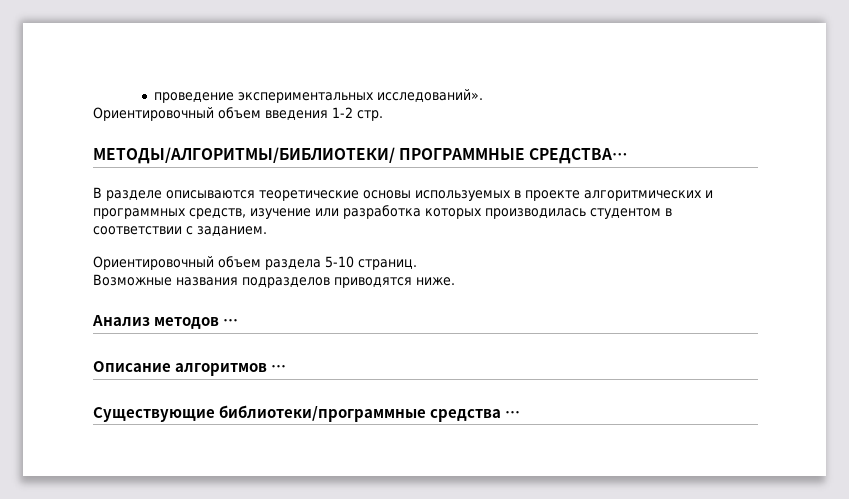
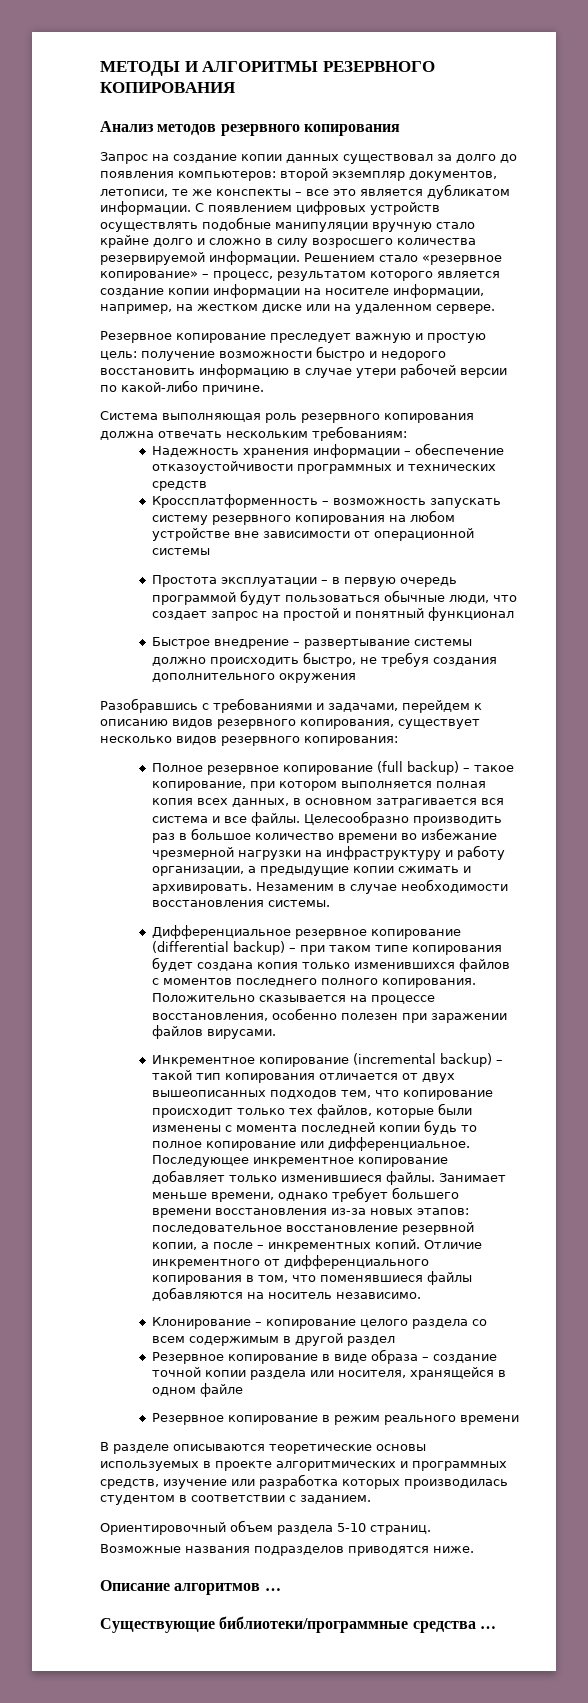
[154,89,484,103] [93,107,383,121] [93,147,629,164] проведение экспериментальных исследований». // Ориентировочный объем введения 1-2 стр. // МЕТОДЫ/АЛГОРИТМЫ/БИБЛИОТЕКИ/ ПРОГРАММНЫЕ СРЕДСТВА… -> [100,61,435,76] [100,82,235,93] [100,121,400,136] [100,152,517,164] [100,168,497,181] [100,184,510,199] [100,201,440,215] [100,217,475,232] [100,235,476,248] [100,251,502,265] [100,271,500,281] [100,284,484,298] [100,304,495,314] [100,331,486,343] [100,346,446,361] [100,363,507,378] [100,380,264,395] [100,411,474,423] [100,426,407,441] [152,443,505,458] [152,461,497,474] [152,481,208,491] [152,494,502,508] [152,510,456,525] [152,528,475,541] [152,548,211,555] [152,575,458,587] [152,590,518,605] [152,607,515,621] [152,637,473,649] [152,652,498,667] [152,673,357,683] [100,698,482,713] [100,719,480,729] [100,736,398,746] [152,761,515,775] [152,781,487,791] [152,798,505,808] [152,811,503,826] [152,828,498,843] [152,845,506,860] [152,866,472,876] [152,879,509,894] [152,900,331,907] [152,925,462,939] [152,941,503,955] [152,957,511,972] [152,978,477,988] [152,993,436,1005] [152,1008,508,1023] [152,1025,277,1039] [152,1053,504,1067] [152,1070,456,1083] [152,1090,494,1100] [152,1103,473,1118] [152,1120,478,1135] [152,1137,471,1151] [152,1155,449,1167] [152,1170,507,1185] [152,1187,460,1202] [152,1208,470,1218] [152,1222,475,1235] [152,1239,483,1252] [152,1255,430,1269] [152,1271,473,1285] [152,1287,422,1301] [152,1317,488,1329] [152,1333,396,1346] [152,1349,498,1364] [152,1367,507,1380] [152,1383,244,1397] [152,1413,520,1425] МЕТОДЫ И АЛГОРИТМЫ РЕЗЕРВНОГО КОПИРОВАНИЯ // Анализ методов резервного копирования // Запрос на создание копии данных существовал за долго до появления компьютеров: второй экземпляр документов, летописи, те же конспекты – все это является дубликатом информации. С появлением цифровых устройств осуществлять подобные манипуляции вручную стало крайне долго и сложно в силу возросшего количества резервируемой информации. Решением стало «резервное копирование» – процесс, результатом которого является создание копии информации на носителе информации, например, на жестком диске или на удаленном сервере. // Резервное копирование преследует важную и простую цель: получение возможности быстро и недорого восстановить информацию в случае утери рабочей версии по какой-либо причине. // Система выполняющая роль резервного копирования должна отвечать нескольким требованиям: // Надежность хранения информации – обеспечение отказоустойчивости программных и технических средств // Кроссплатформенность – возможность запускать систему резервного копирования на любом устройстве вне зависимости от операционной системы // Простота эксплуатации – в первую очередь программой будут пользоваться обычные люди, что создает запрос на простой и понятный функционал // Быстрое внедрение – развертывание системы должно происходить быстро, не требуя создания дополнительного окружения // Разобравшись с требованиями и задачами, перейдем к описанию видов резервного копирования, существует несколько видов резервного копирования: // Полное резервное копирование (full backup) – такое копирование, при котором выполняется полная копия всех данных, в основном затрагивается вся система и все файлы. Целесообразно производить раз в большое количество времени во избежание чрезмерной нагрузки на инфраструктуру и работу организации, а предыдущие копии сжимать и архивировать. Незаменим в случае необходимости восстановления системы. // Дифференциальное резервное копирование (differential backup) – при таком типе копирования будет создана копия только изменившихся файлов с моментов последнего полного копирования. Положительно сказывается на процессе восстановления, особенно полезен при заражении файлов вирусами. // Инкрементное копирование (incremental backup) – такой тип копирования отличается от двух вышеописанных подходов тем, что копирование происходит только тех файлов, которые были изменены с момента последней копии будь то полное копирование или дифференциальное. Последующее инкрементное копирование добавляет только изменившиеся файлы. Занимает меньше времени, однако требует большего времени восстановления из-за новых этапов: последовательное восстановление резервной копии, а после – инкрементных копий. Отличие инкрементного от дифференциального копирования в том, что поменявшиеся файлы добавляются на носитель независимо. // Клонирование – копирование целого раздела со всем содержимым в другой раздел // Резервное копирование в виде образа – создание точной копии раздела или носителя, хранящейся в одном файле // Резервное копирование в режим реального времени
[92,315,239,329] // Анализ методов … -> (474, 1549) none

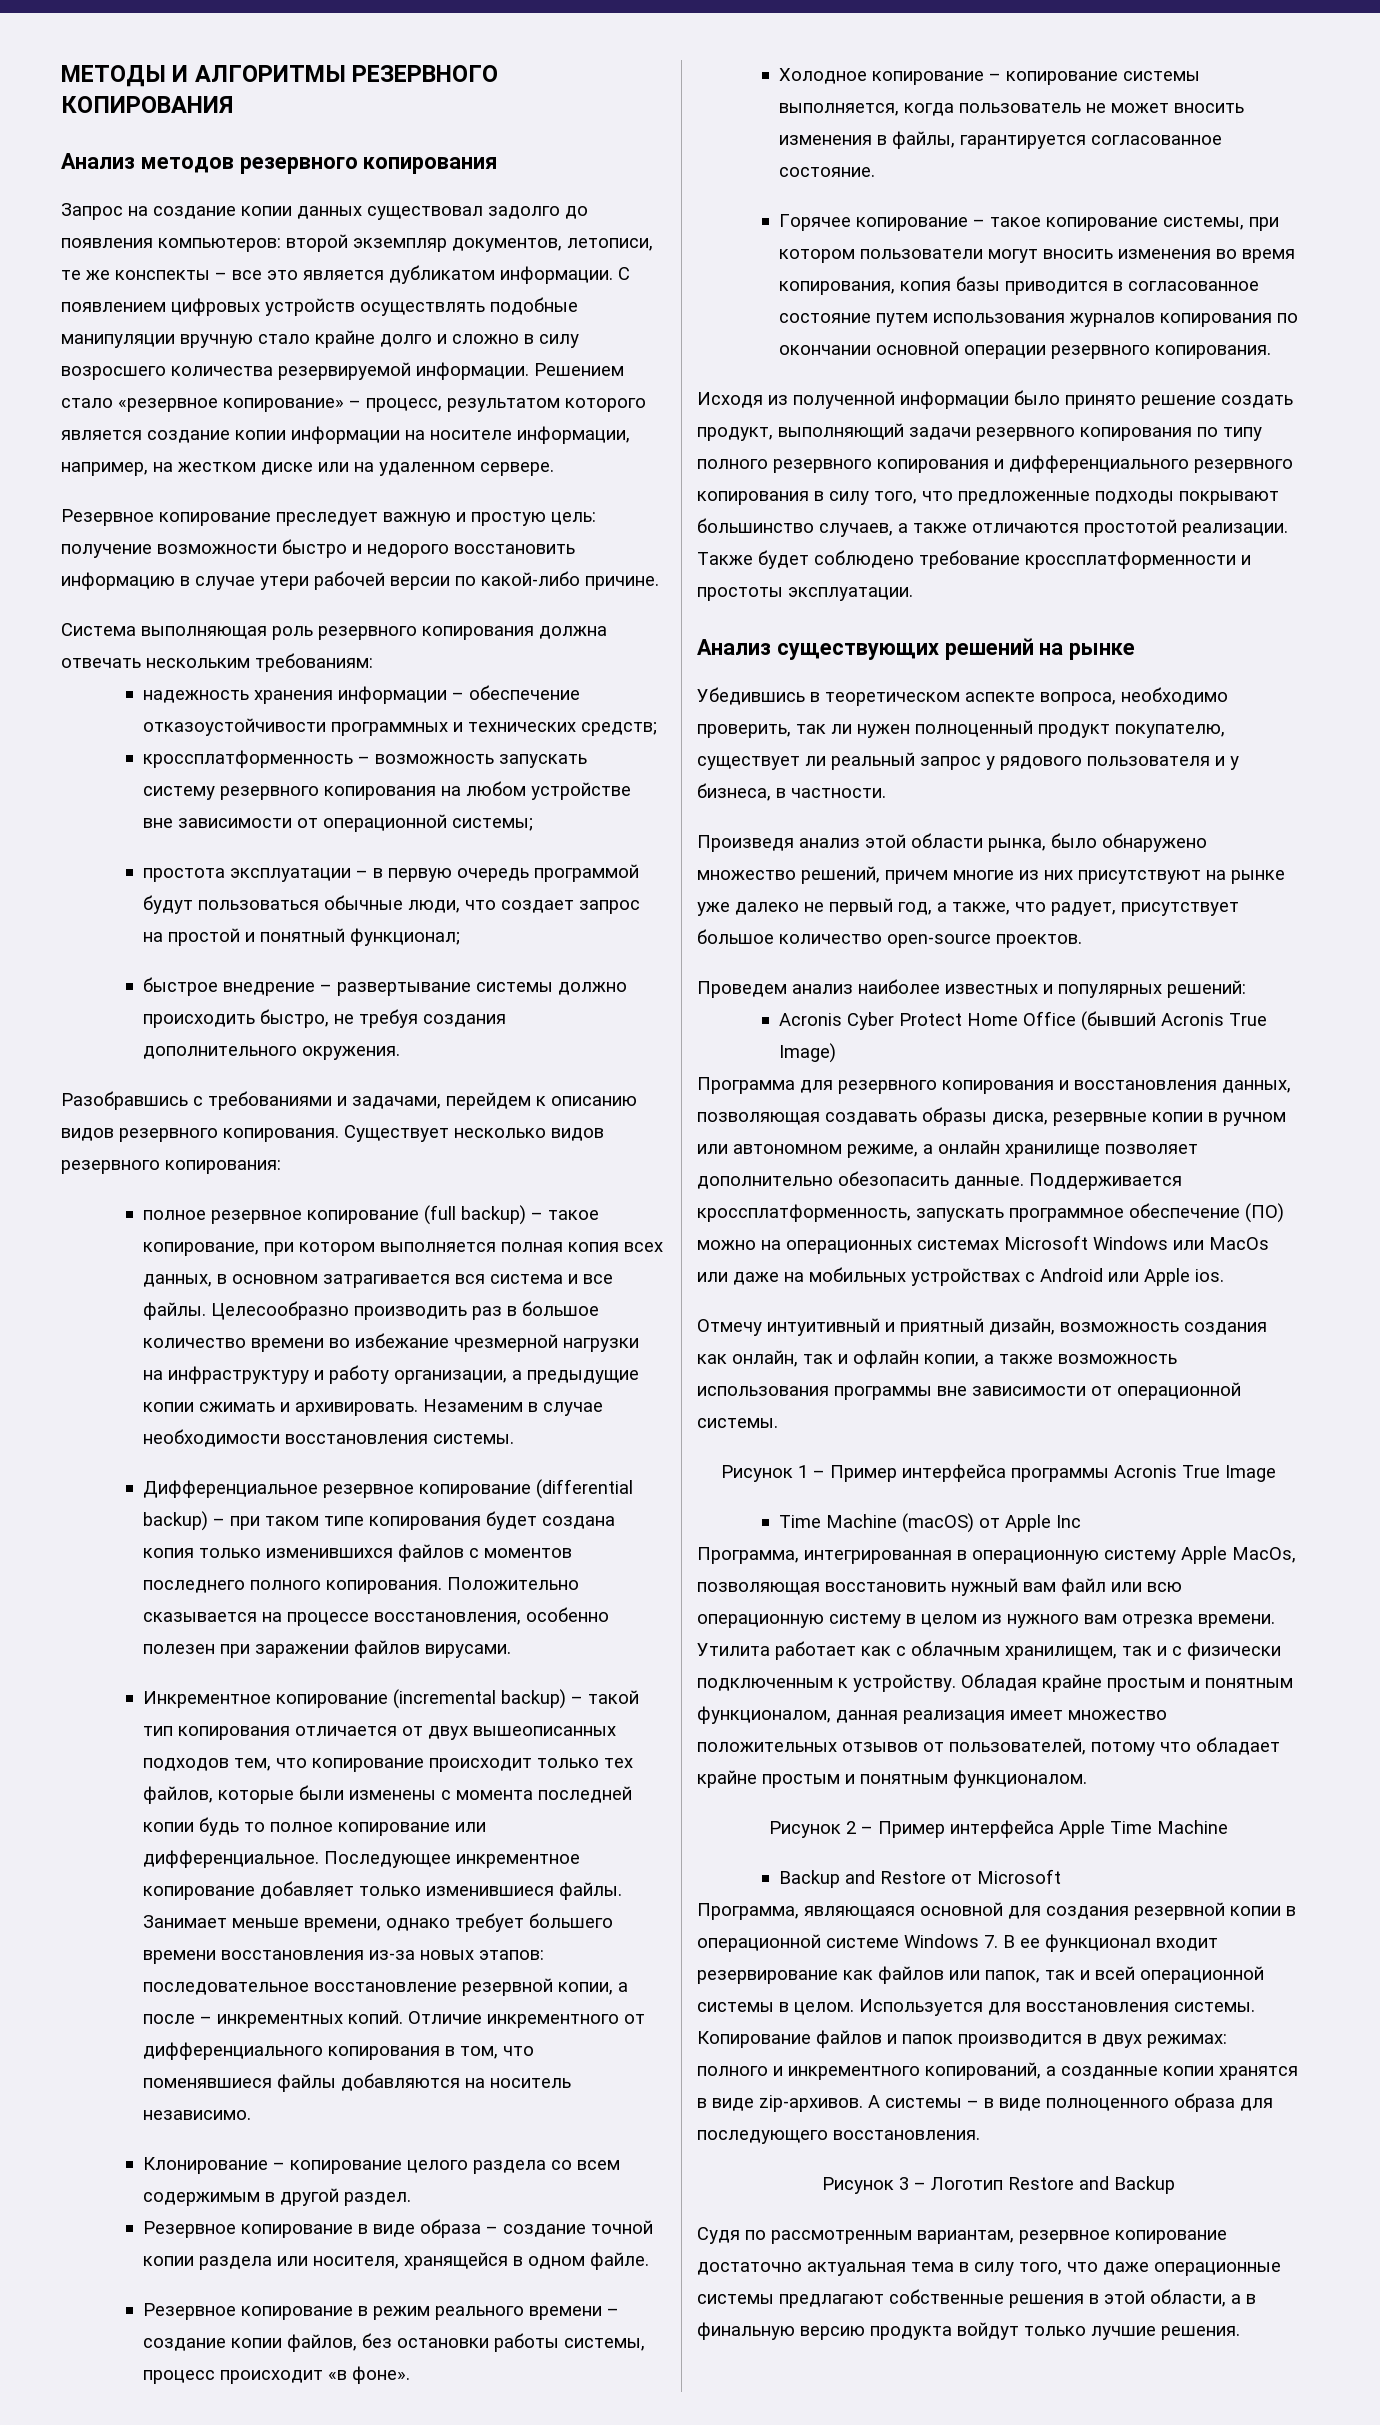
[437,154,496,163] за долго -> [488,206,560,219] задолго
[152,446,240,457] Надежность -> [143,690,250,703] надежность
[152,481,208,491] [152,494,319,508] средств // Кроссплатформенность -> [581,722,658,736] [143,750,354,768] средств; // кроссплатформенность
[152,548,211,555] [152,575,218,587] системы // Простота -> [452,818,534,831] [143,868,226,882] системы; // простота
[428,607,515,621] [152,637,211,649] функционал // Быстрое -> [350,928,461,946] [143,977,219,996] функционал; // быстрое
[279,673,357,683] окружения -> [302,1046,401,1060] окружения.
[300,719,480,729] копирования, существует -> [223,1125,449,1142] копирования. Существует
[152,763,204,772] Полное -> [143,1210,207,1220] полное
[347,1336,396,1346] раздел -> [344,2192,412,2206] раздел.
[200,1383,244,1397] файле -> [590,2252,650,2270] файле.
[100,1442,426,1454] [100,1461,507,1471] [100,1474,508,1489] [100,1495,371,1505] [100,1520,431,1535] [100,1544,474,1556] [100,1580,281,1595] [100,1616,496,1633] // В разделе описываются теоретические основы используемых в проекте алгоритмических и программных средств, изучение или разработка которых производилась студентом в соответствии с заданием. // Ориентировочный объем раздела 5-10 страниц. // Возможные названия подразделов приводятся ниже. // Описание алгоритмов … // Существующие библиотеки/программные средства … -> [607,2308,620,2316] [143,2333,646,2352] [143,2366,411,2384] [779,68,1201,85] [779,103,1245,116] [779,131,1223,149] [779,167,876,177] [779,214,1280,231] [779,249,1296,263] [779,276,1260,295] [779,313,1299,327] [779,341,1272,359] [697,390,1293,409] [697,423,1262,441] [697,455,1293,473] [697,491,1279,505] [697,518,1288,537] [697,550,1251,569] [697,587,913,601] [697,638,1136,660] [697,687,1228,706] [697,720,1225,738] [697,752,1239,770] [697,783,886,801] [697,833,1207,852] [697,866,1285,884] [697,898,1239,916] [697,929,1082,948] [697,979,1246,998] [779,1011,1268,1031] [779,1043,837,1063] [697,1077,1291,1094] [697,1107,1286,1126] [697,1140,1198,1158] [697,1171,1182,1190] [697,1203,1284,1223] [697,1235,1269,1254] [697,1267,1224,1286] [697,1318,1267,1336] [697,1350,1177,1368] [697,1382,1241,1400] [697,1418,778,1428] [721,1464,1276,1482] [779,1513,1082,1533] [697,1546,1296,1564] [697,1578,1182,1596] [697,1614,1275,1628] [697,1641,1281,1660] [697,1673,1293,1692] [697,1706,1167,1724] [697,1737,1280,1756] [697,1770,1087,1788] [769,1820,1228,1838] [779,1869,1062,1888] [697,1902,1296,1920] [697,1934,1218,1952] [697,1966,1264,1984] [697,1999,1255,2016] [697,2030,1227,2048] [697,2062,1298,2080] [697,2093,1273,2112] [697,2130,980,2144] [822,2176,1175,2194] [697,2227,1227,2244] [697,2262,1281,2276] [697,2289,1256,2308] [697,2322,1240,2340] – создание копии файлов, без остановки работы системы, процесс происходит «в фоне». // Холодное копирование – копирование системы выполняется, когда пользователь не может вносить изменения в файлы, гарантируется согласованное состояние. // Горячее копирование – такое копирование системы, при котором пользователи могут вносить изменения во время копирования, копия базы приводится в согласованное состояние путем использования журналов копирования по окончании основной операции резервного копирования. // Исходя из полученной информации было принято решение создать продукт, выполняющий задачи резервного копирования по типу полного резервного копирования и дифференциального резервного копирования в силу того, что предложенные подходы покрывают большинство случаев, а также отличаются простотой реализации. Также будет соблюдено требование кроссплатформенности и простоты эксплуатации. // Анализ существующих решений на рынке // Убедившись в теоретическом аспекте вопроса, необходимо проверить, так ли нужен полноценный продукт покупателю, существует ли реальный запрос у рядового пользователя и у бизнеса, в частности. // Произведя анализ этой области рынка, было обнаружено множество решений, причем многие из них присутствуют на рынке уже далеко не первый год, а также, что радует, присутствует большое количество open-source проектов. // Проведем анализ наиболее известных и популярных решений: // Acronis Cyber Protect Home Office (бывший Acronis True Image) // Программа для резервного копирования и восстановления данных, позволяющая создавать образы диска, резервные копии в ручном или автономном режиме, а онлайн хранилище позволяет дополнительно обезопасить данные. Поддерживается кроссплатформенность, запускать программное обеспечение (ПО) можно на операционных системах Microsoft Windows или MacOs или даже на мобильных устройствах с Android или Apple ios. // Отмечу интуитивный и приятный дизайн, возможность создания как онлайн, так и офлайн копии, а также возможность использования программы вне зависимости от операционной системы. // Рисунок 1 – Пример интерфейса программы Acronis True Image // Time Machine (macOS) от Apple Inc // Программа, интегрированная в операционную систему Apple MacOs, позволяющая восстановить нужный вам файл или всю операционную систему в целом из нужного вам отрезка времени. Утилита работает как с облачным хранилищем, так и с физически подключенным к устройству. Обладая крайне простым и понятным функционалом, данная реализация имеет множество положительных отзывов от пользователей, потому что обладает крайне простым и понятным функционалом. // Рисунок 2 – Пример интерфейса Apple Time Machine // Backup and Restore от Microsoft // Программа, являющаяся основной для создания резервной копии в операционной системе Windows 7. В ее функционал входит резервирование как файлов или папок, так и всей операционной системы в целом. Используется для восстановления системы. Копирование файлов и папок производится в двух режимах: полного и инкрементного копирований, а созданные копии хранятся в виде zip-архивов. А системы – в виде полноценного образа для последующего восстановления. // Рисунок 3 – Логотип Restore and Backup // Судя по рассмотренным вариантам, резервное копирование достаточно актуальная тема в силу того, что даже операционные системы предлагают собственные решения в этой области, а в финальную версию продукта войдут только лучшие решения.

